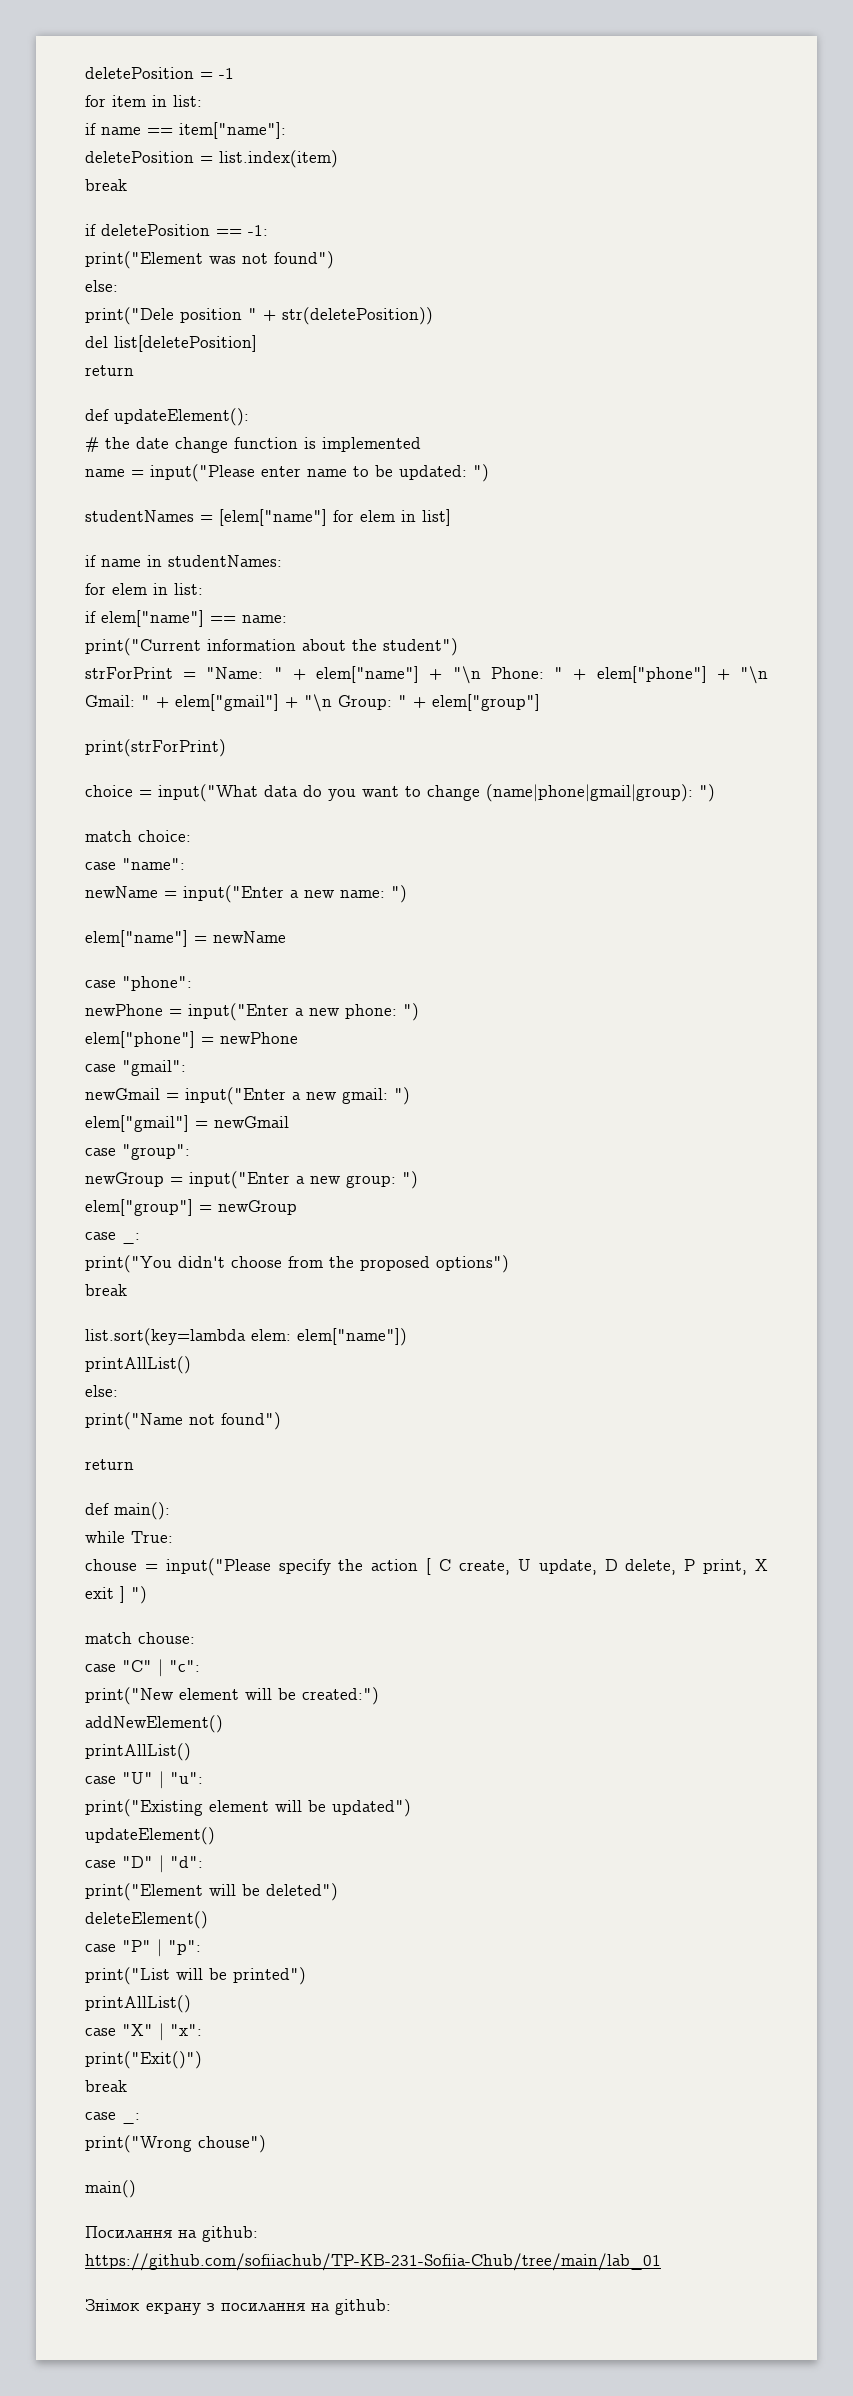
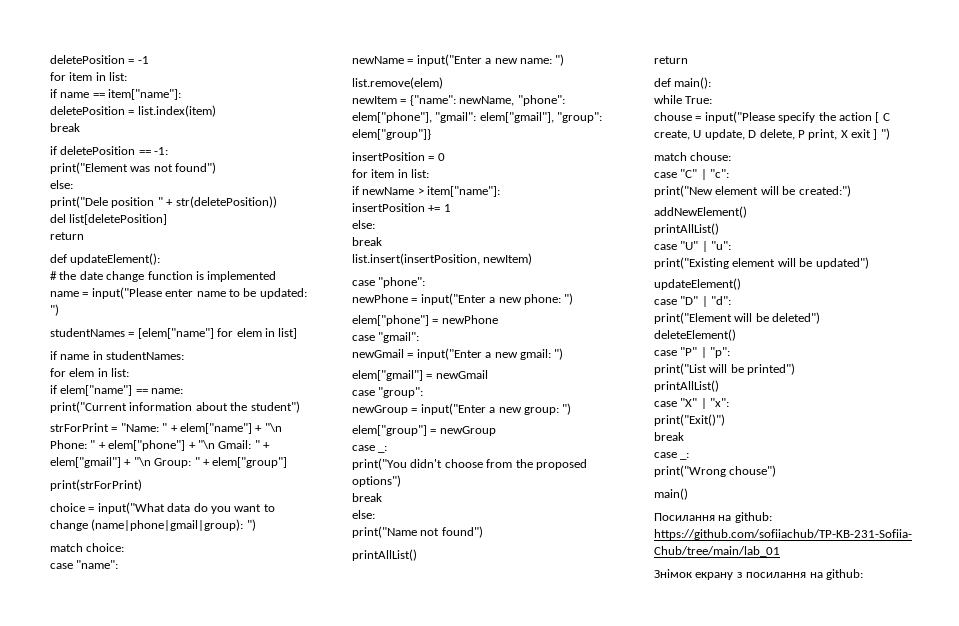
[85,930,286,947] elem["name"] = newName -> [352,77,443,89] [352,95,565,106] [352,112,603,123] [352,129,431,140] [352,152,445,161] [352,169,430,178] [352,186,501,197] [352,203,451,212] [352,220,375,229] [352,237,382,246] [352,253,533,265] list.remove(elem) // newItem = {"name": newName, "phone": elem["phone"], "gmail": elem["gmail"], "group": elem["group"]} // insertPosition = 0 // for item in list: // if newName > item["name"]: // insertPosition += 1 // else: // break // list.insert(insertPosition, newItem)
[85,1328,407,1346] [85,1356,191,1374] // list.sort(key=lambda elem: elem["name"]) // printAllList() -> (382, 497) none
(281, 1421) none -> [352,549,417,561] // printAllList()

